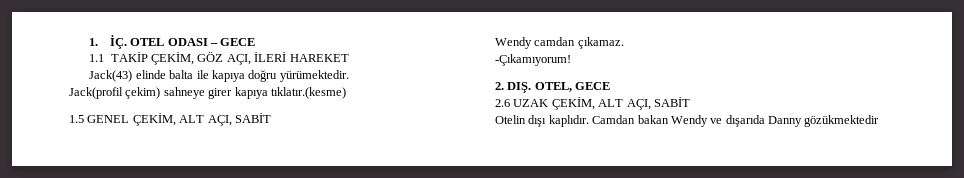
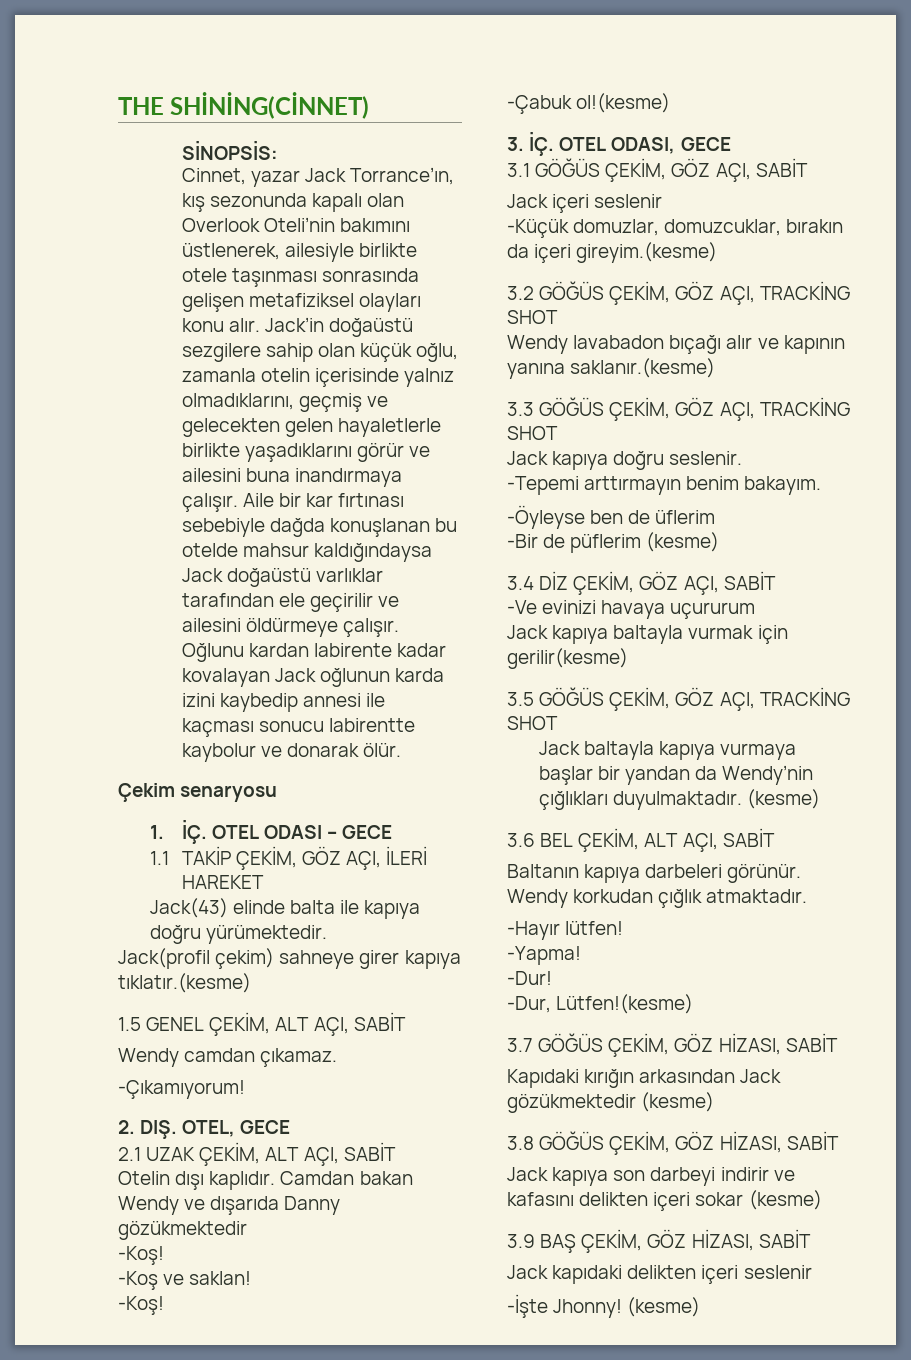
(89, 42) none -> [118,92,370,119] [181,141,278,160] [181,167,454,187] [181,193,404,212] [181,217,410,232] [181,243,417,262] [181,268,419,287] [181,293,421,312] [181,317,413,337] [181,343,459,362] [181,368,454,387] [181,393,388,412] [181,418,441,437] [181,443,430,462] [181,468,402,487] [181,493,405,512] [181,518,457,537] [181,543,432,562] [181,568,383,587] [181,593,399,612] [181,618,399,637] [181,643,446,662] [181,668,444,687] [181,693,385,712] [181,718,415,737] [181,743,401,762] [118,783,278,802] THE SHİNİNG(CİNNET) // SİNOPSİS: // Cinnet, yazar Jack Torrance’ın, kış sezonunda kapalı olan Overlook Oteli’nin bakımını üstlenerek, ailesiyle birlikte otele taşınması sonrasında gelişen metafiziksel olayları konu alır. Jack’in doğaüstü sezgilere sahip olan küçük oğlu, zamanla otelin içerisinde yalnız olmadıklarını, geçmiş ve gelecekten gelen hayaletlerle birlikte yaşadıklarını görür ve ailesini buna inandırmaya çalışır. Aile bir kar fırtınası sebebiyle dağda konuşlanan bu otelde mahsur kaldığındaysa Jack doğaüstü varlıklar tarafından ele geçirilir ve ailesini öldürmeye çalışır. Oğlunu kardan labirente kadar kovalayan Jack oğlunun karda izini kaybedip annesi ile kaçması sonucu labirentte kaybolur ve donarak ölür. // Çekim senaryosu //
[495,99,510,107] 2.6 -> [118,1147,141,1161] 2.1
(880, 121) none -> [118,1246,164,1265] [118,1271,252,1290] [118,1296,164,1315] [507,93,671,114] [507,132,731,156] [507,158,808,182] [507,194,663,213] [507,219,844,238] [507,242,718,263] [507,281,850,305] [507,310,558,324] [507,335,845,354] [507,358,716,379] [507,397,850,421] [507,426,558,440] [507,451,743,470] [507,476,822,495] [507,505,716,529] [507,532,720,553] [507,571,776,595] [507,600,756,619] [507,625,788,644] [507,648,628,669] [507,687,850,711] [507,716,558,730] [538,741,797,760] [538,765,814,785] [538,789,821,810] [507,828,775,852] [507,864,802,883] [507,889,808,908] [507,921,624,940] [507,946,581,965] [507,971,552,985] [507,994,694,1014] [507,1033,838,1057] [507,1069,782,1088] [507,1092,715,1113] [507,1131,839,1155] [507,1167,795,1186] [507,1190,822,1211] [507,1229,811,1253] [507,1265,812,1284] [507,1294,701,1318] // -Koş! // -Koş ve saklan! // -Koş! // -Çabuk ol!(kesme) // 3. İÇ. OTEL ODASI, GECE // 3.1 GÖĞÜS ÇEKİM, GÖZ AÇI, SABİT // Jack içeri seslenir // -Küçük domuzlar, domuzcuklar, bırakın da içeri gireyim.(kesme) // 3.2 GÖĞÜS ÇEKİM, GÖZ AÇI, TRACKİNG SHOT // Wendy lavabadon bıçağı alır ve kapının yanına saklanır.(kesme) // 3.3 GÖĞÜS ÇEKİM, GÖZ AÇI, TRACKİNG SHOT // Jack kapıya doğru seslenir. // -Tepemi arttırmayın benim bakayım. // -Öyleyse ben de üflerim // -Bir de püflerim (kesme) // 3.4 DİZ ÇEKİM, GÖZ AÇI, SABİT // -Ve evinizi havaya uçururum // Jack kapıya baltayla vurmak için gerilir(kesme) // 3.5 GÖĞÜS ÇEKİM, GÖZ AÇI, TRACKİNG SHOT // Jack baltayla kapıya vurmaya başlar bir yandan da Wendy’nin çığlıkları duyulmaktadır. (kesme) // 3.6 BEL ÇEKİM, ALT AÇI, SABİT // Baltanın kapıya darbeleri görünür. Wendy korkudan çığlık atmaktadır. // -Hayır lütfen! // -Yapma! // -Dur! // -Dur, Lütfen!(kesme) // 3.7 GÖĞÜS ÇEKİM, GÖZ HİZASI, SABİT // Kapıdaki kırığın arkasından Jack gözükmektedir (kesme) // 3.8 GÖĞÜS ÇEKİM, GÖZ HİZASI, SABİT // Jack kapıya son darbeyi indirir ve kafasını delikten içeri sokar (kesme) // 3.9 BAŞ ÇEKİM, GÖZ HİZASI, SABİT // Jack kapıdaki delikten içeri seslenir // -İşte Jhonny! (kesme)

